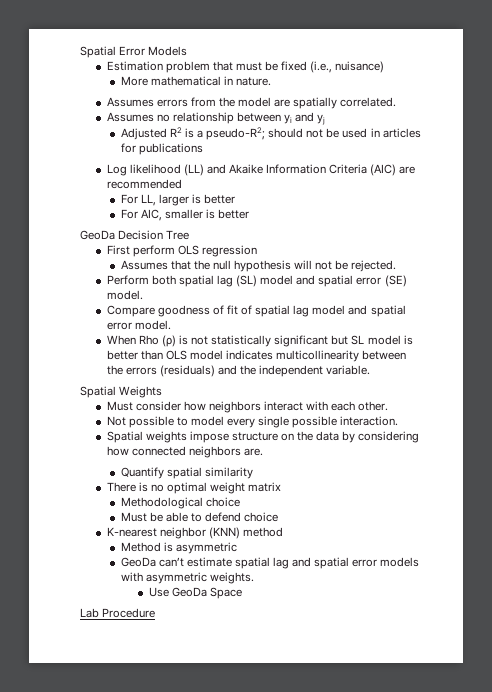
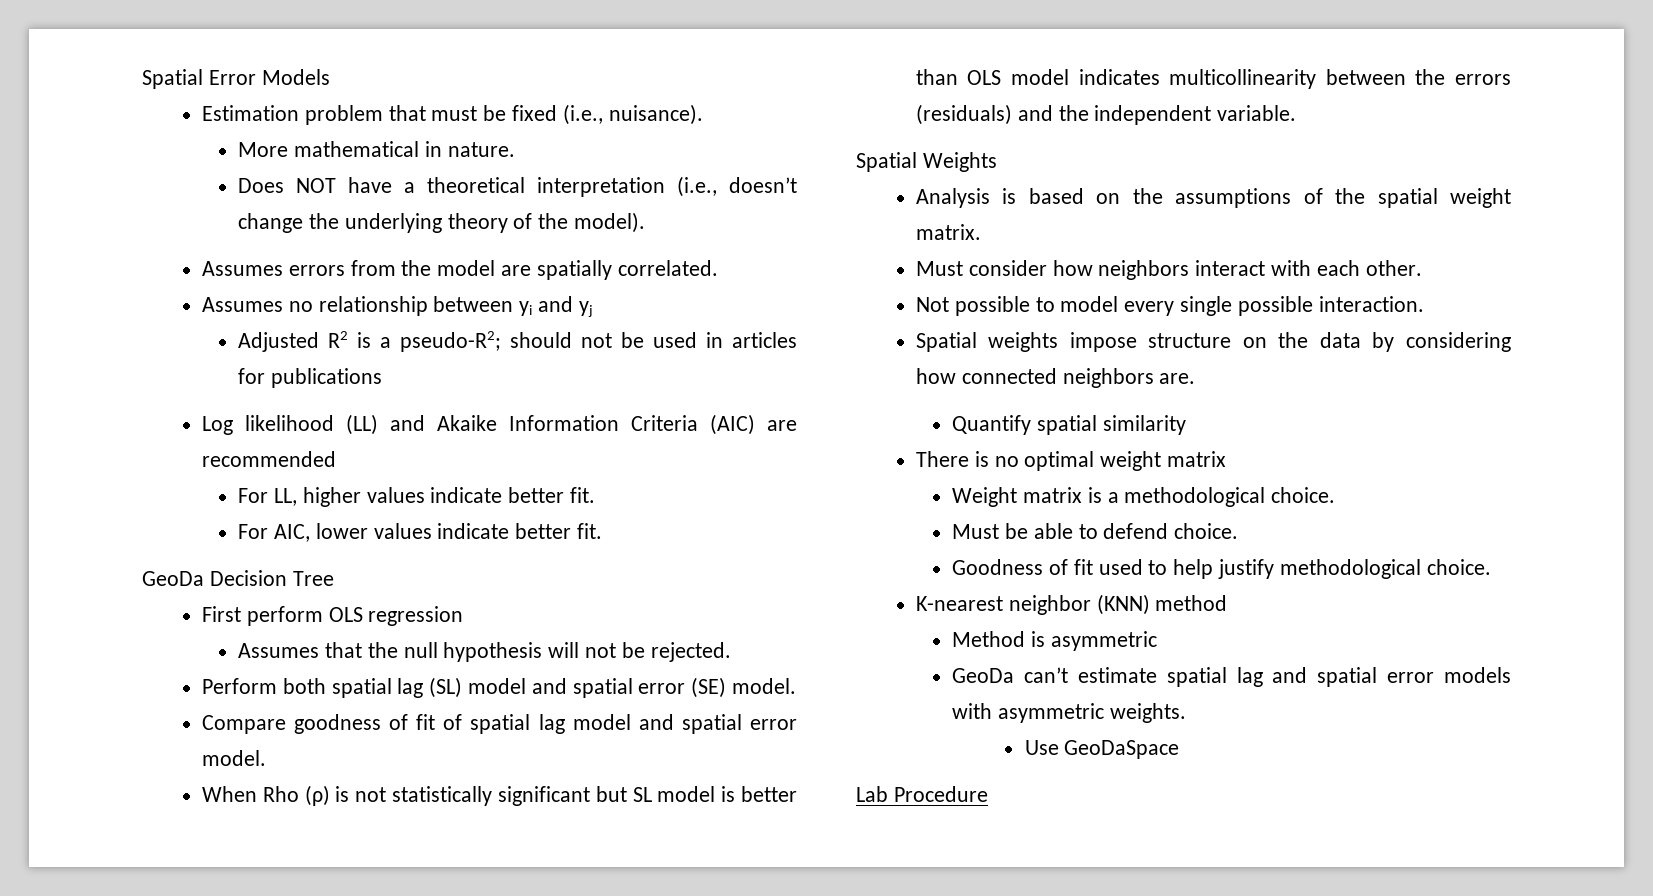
[335,61,385,73] nuisance) -> [608,104,703,125] nuisance).
(271, 81) none -> [238,176,797,197] [238,212,645,233] // Does NOT have a theoretical interpretation (i.e., doesn’t change the underlying theory of the model).
[158,194,236,206] larger is better -> [302,487,595,507] higher values indicate better fit.
[164,209,250,219] smaller is better -> [315,523,602,539] lower values indicate better fit.
(163, 392) none -> [915,188,1511,208] [915,224,981,240] // Analysis is based on the assumptions of the spatial weight matrix.
[120,497,240,509] Methodological choice -> [952,487,1336,507] Weight matrix is a methodological choice.
[244,512,279,522] choice -> [1174,523,1239,539] [952,559,1491,579] choice. // Goodness of fit used to help justify methodological choice.
[171,587,242,599] GeoDa Space -> [1064,740,1180,759] GeoDaSpace

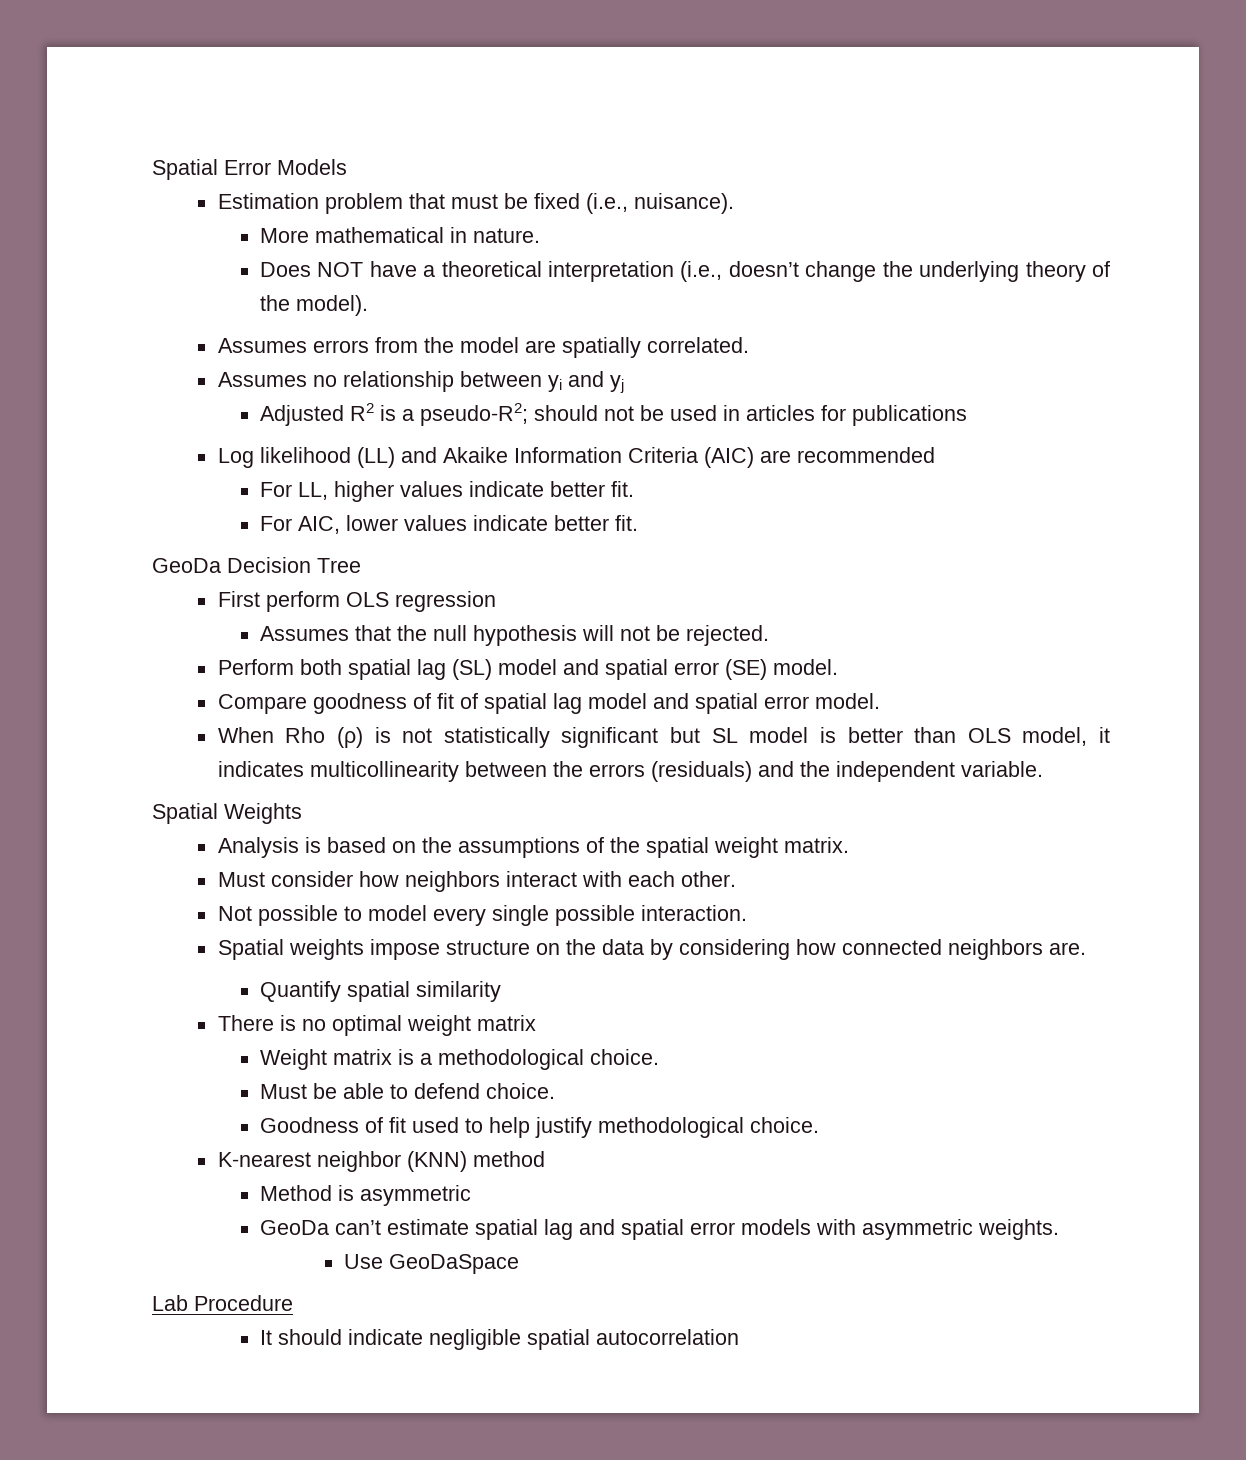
[1011,69,1070,85] model -> [1022,727,1111,746] model, it
(988, 794) none -> [259,1329,739,1350] // It should indicate negligible spatial autocorrelation

